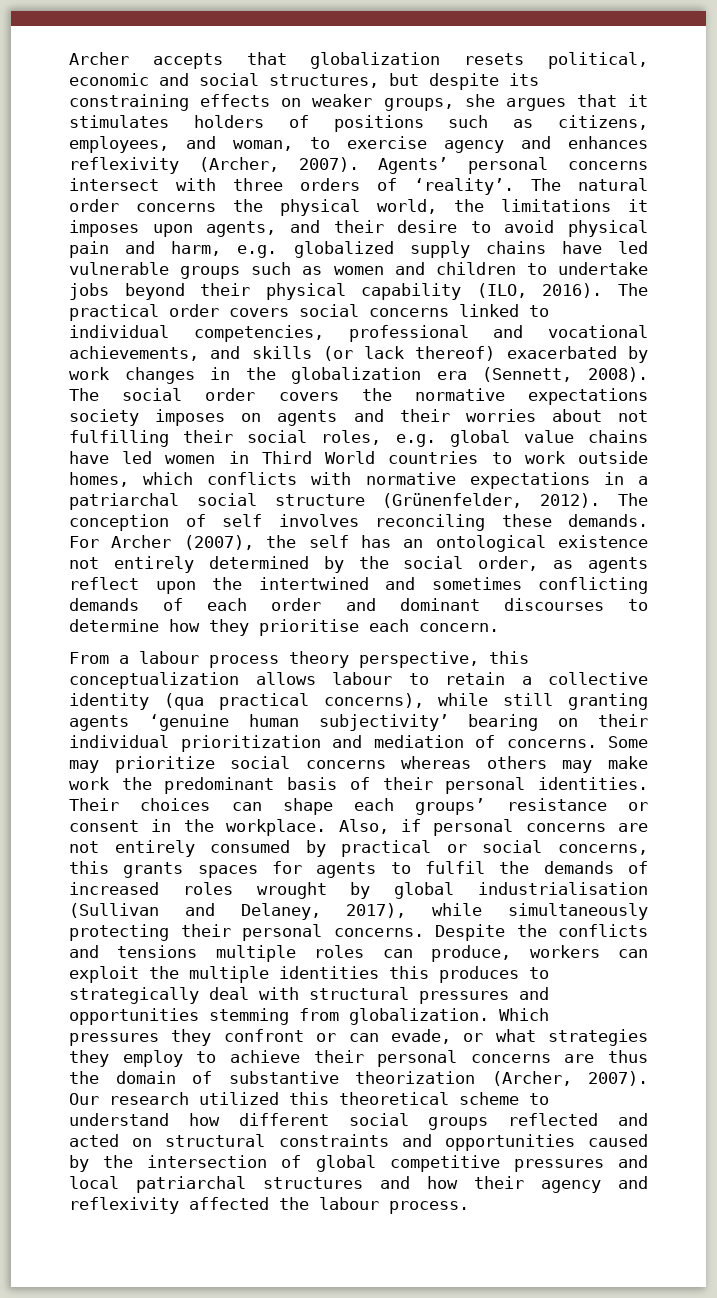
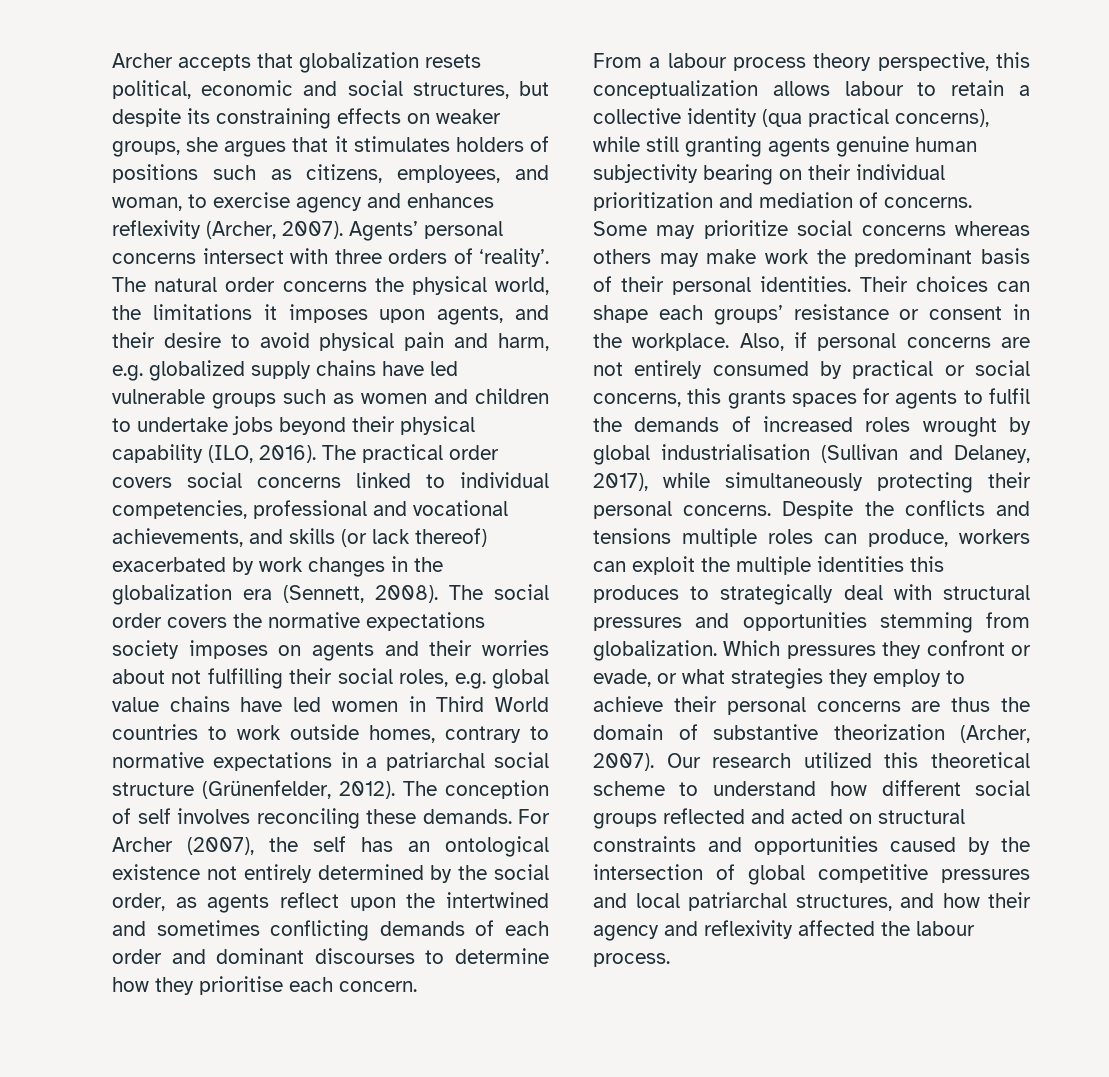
[143,472,352,485] which conflicts with -> [445,726,549,743] contrary to
[148,714,449,731] ‘genuine human subjectivity’ -> [836,136,977,157] [593,164,698,183] genuine human subjectivity
[348,1033,379,1042] can -> (1031, 650) none
[263,1177,363,1189] structures -> [795,894,892,911] structures,

